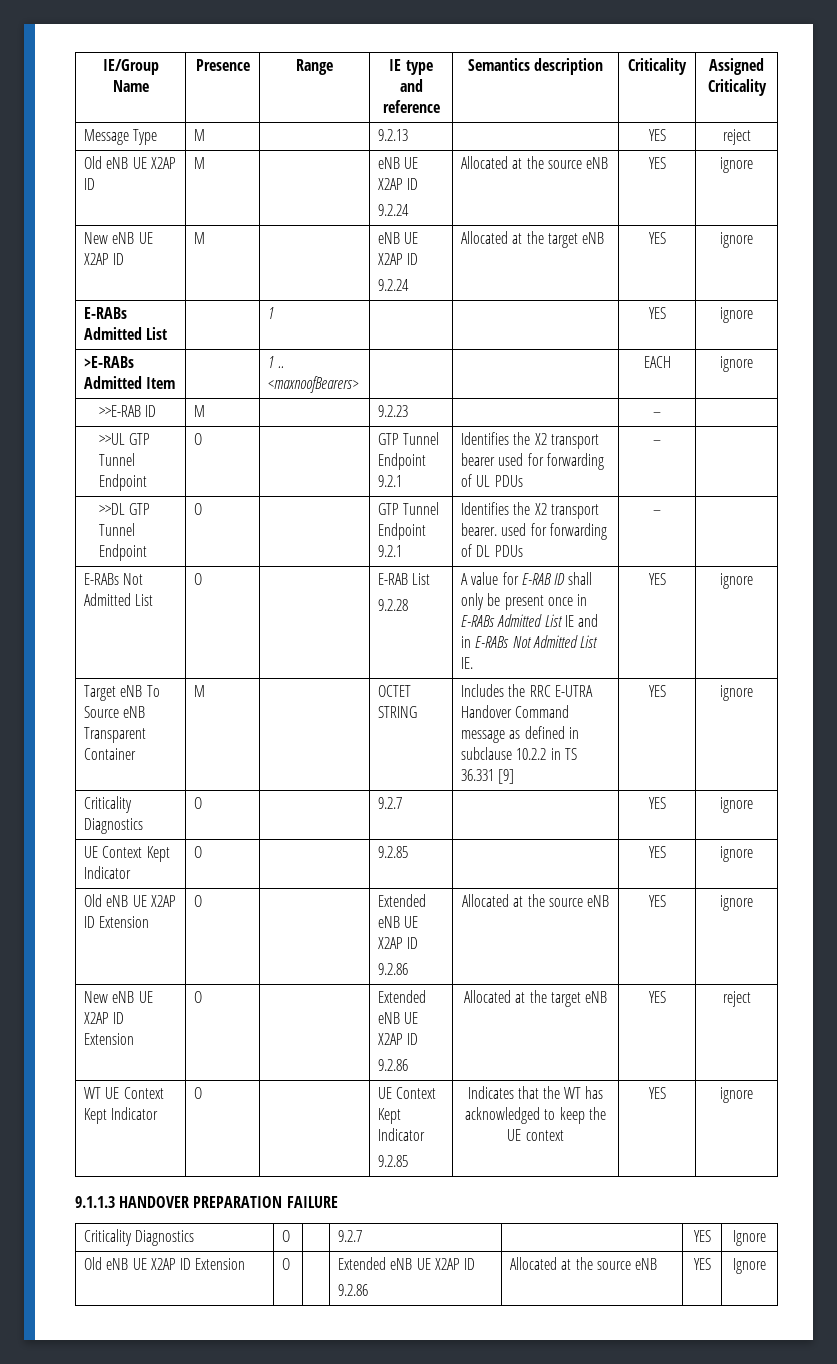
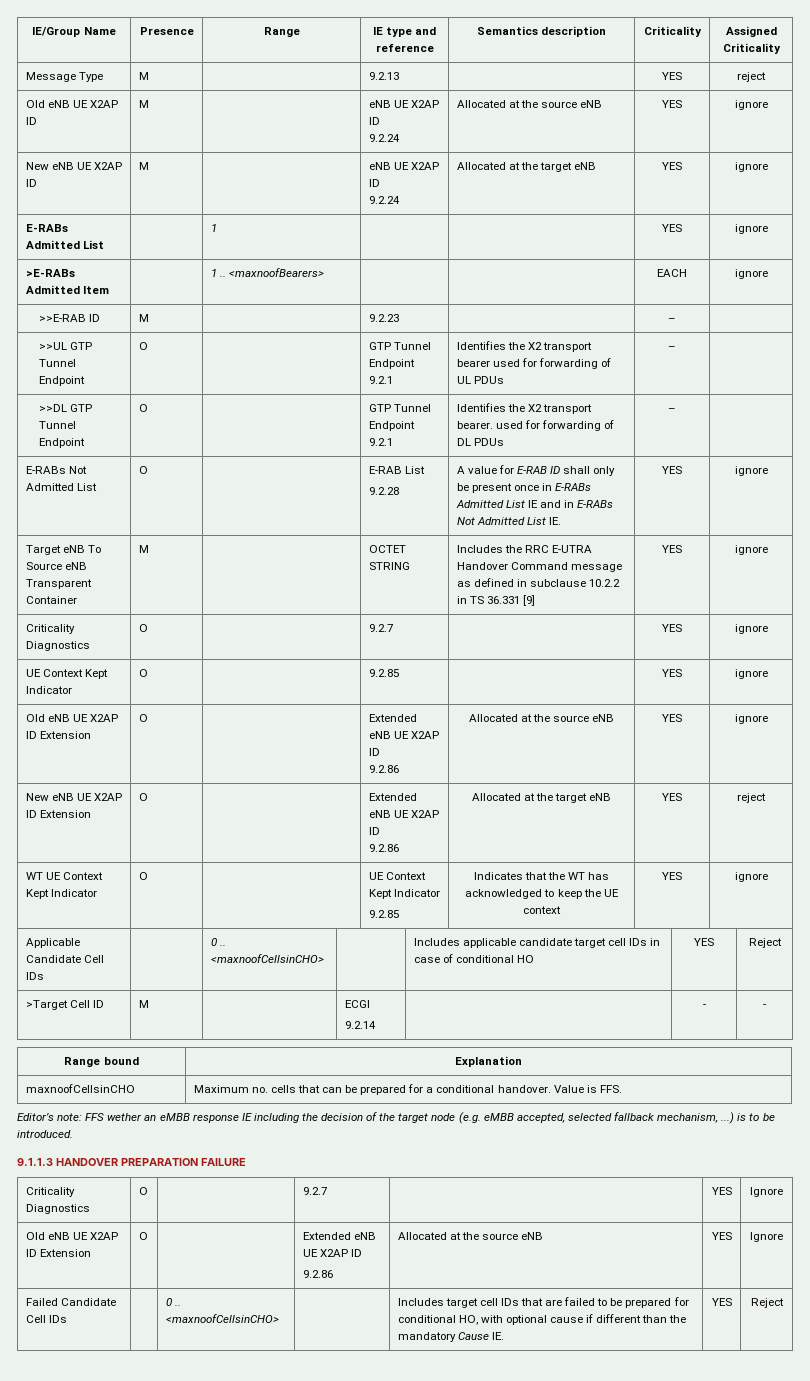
(753, 1095) none -> [25,938,80,948] [25,955,104,963] [25,972,44,980] [210,938,226,946] [210,954,324,963] [413,938,661,948] [413,954,534,963] [694,938,714,946] [748,938,782,948] [25,1000,104,1010] [138,1000,149,1008] [344,1000,370,1008] [344,1021,376,1029] [702,1004,706,1008] [763,1004,766,1008] [64,1057,139,1067] [455,1056,522,1067] [25,1084,135,1093] [193,1084,622,1095] [17,1112,775,1124] [17,1130,73,1138] // Applicable Candidate Cell IDs | | 0 .. <maxnoofCellsinCHO> | | Includes applicable candidate target cell IDs in case of conditional HO | YES | Reject // >Target Cell ID | M | | ECGI // 9.2.14 | | - | - // Range bound | Explanation // maxnoofCellsinCHO | Maximum no. cells that can be prepared for a conditional handover. Value is FFS. // Editor’s note: FFS wether an eMBB response IE including the decision of the target node (e.g. eMBB accepted, selected fallback mechanism, ...) is to be introduced.
(766, 1266) none -> [25,1298,116,1306] [25,1315,67,1323] [165,1298,181,1306] [165,1314,279,1323] [397,1297,689,1308] [397,1314,687,1325] [397,1332,504,1342] [711,1298,732,1306] [750,1298,784,1308] // Failed Candidate Cell IDs | | 0 .. <maxnoofCellsinCHO> | | Includes target cell IDs that are failed to be prepared for conditional HO, with optional cause if different than the mandatory Cause IE. | YES | Reject

